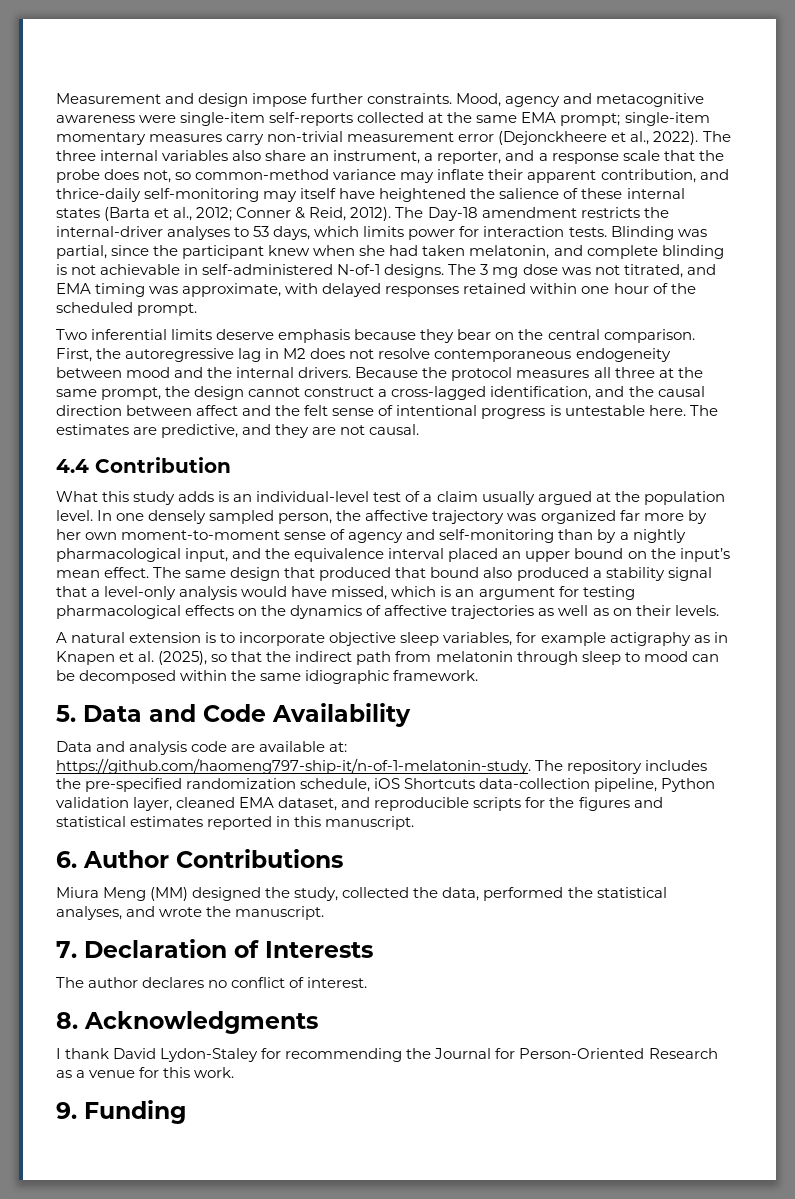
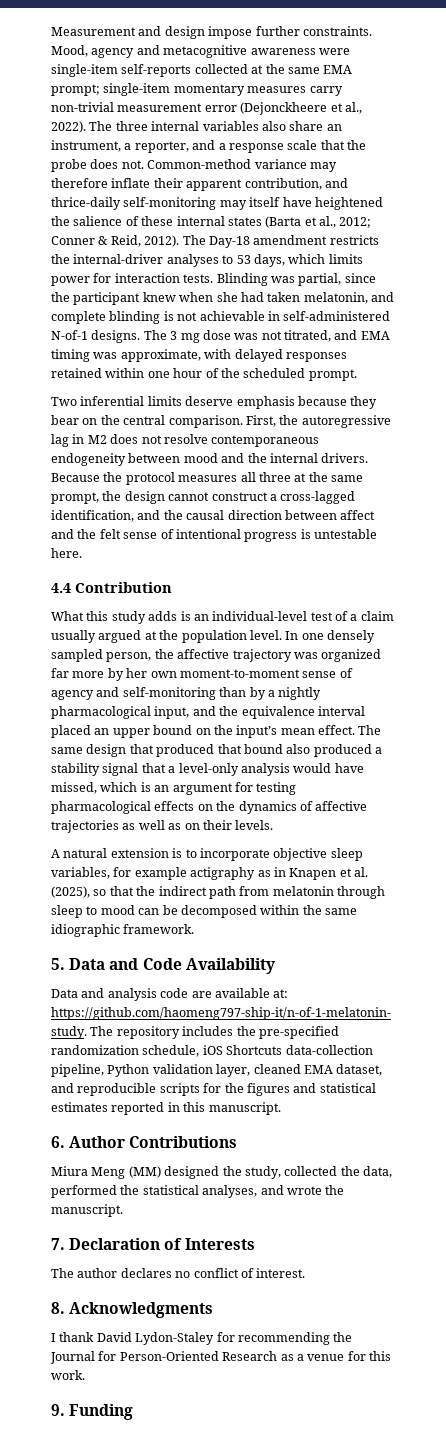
[143,169,330,183] not, so common-method -> [121,159,252,169] not. Common-method
(435, 177) none -> [51,178,108,188] therefore
[689,405,718,416] [56,424,420,438] The estimates are predictive, and they are not causal. -> (82, 553) none

